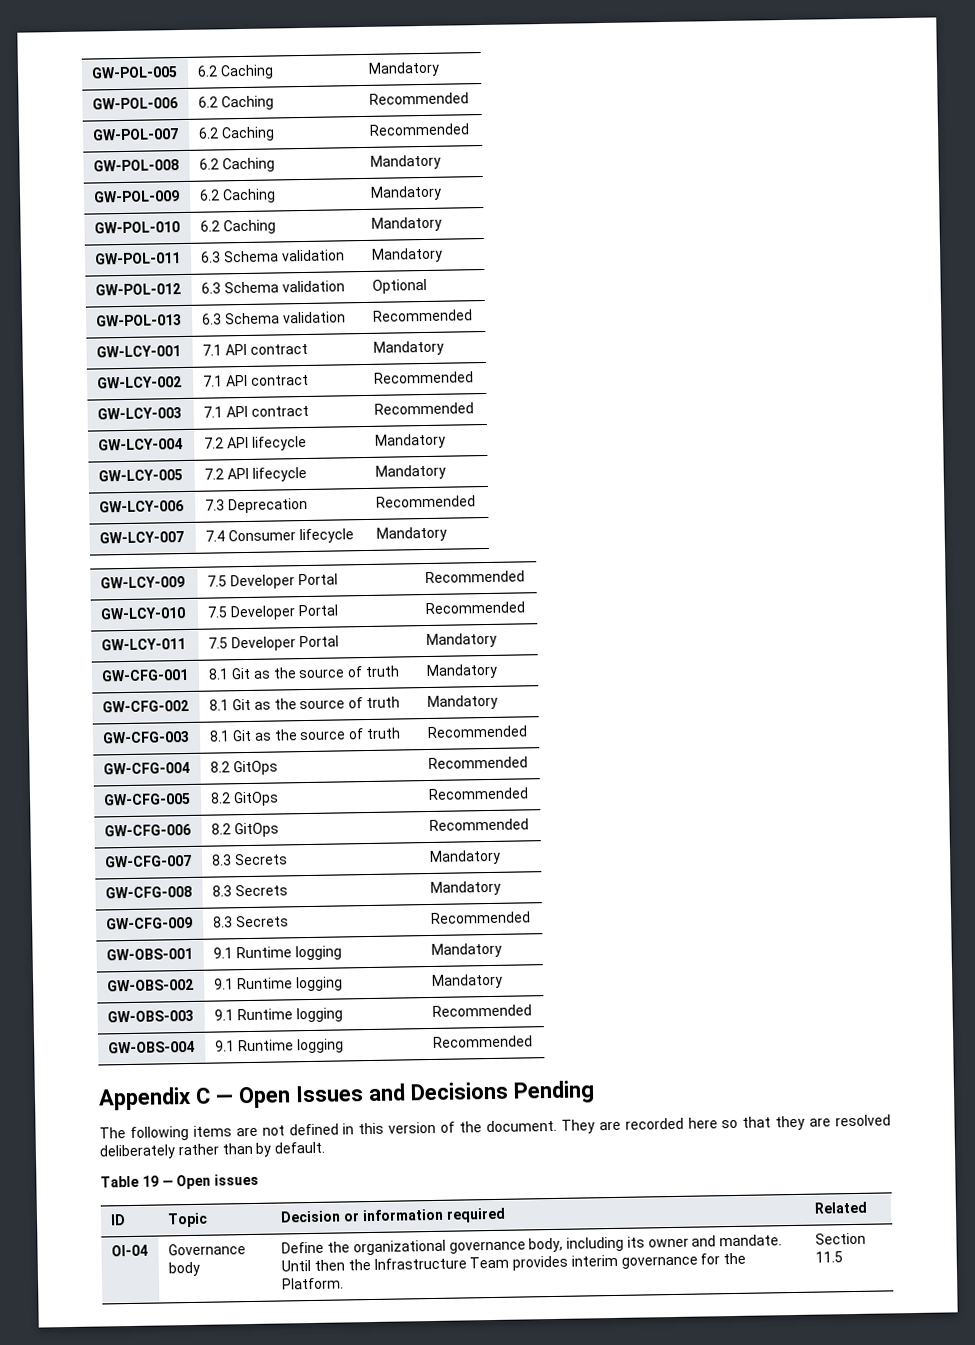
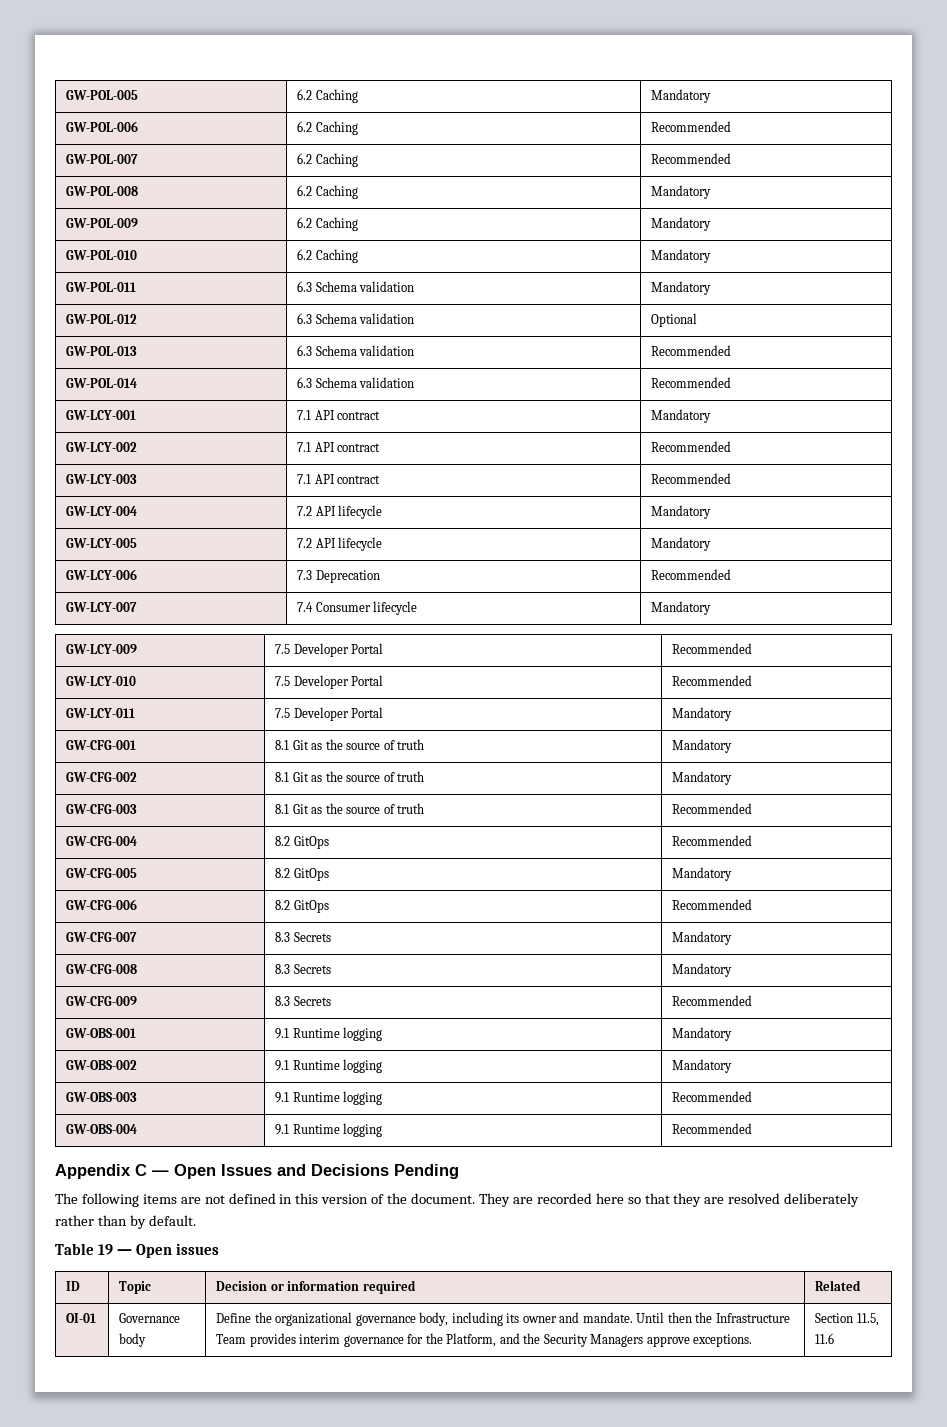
(474, 315) none -> [66,378,138,388] [297,377,415,388] [651,377,732,388] // GW-POL-014 | 6.3 Schema validation | Recommended
[428,787,530,800] Recommended -> [672,867,733,881] Mandatory
[111,1244,149,1257] OI-04 -> [66,1313,97,1323] OI-01
[282,1277,345,1290] Platform. -> [446,1333,753,1347] Platform, and the Security Managers approve exceptions.
[815,1251,844,1263] 11.5 -> [856,1313,879,1326] [815,1333,835,1344] 11.5, 11.6

